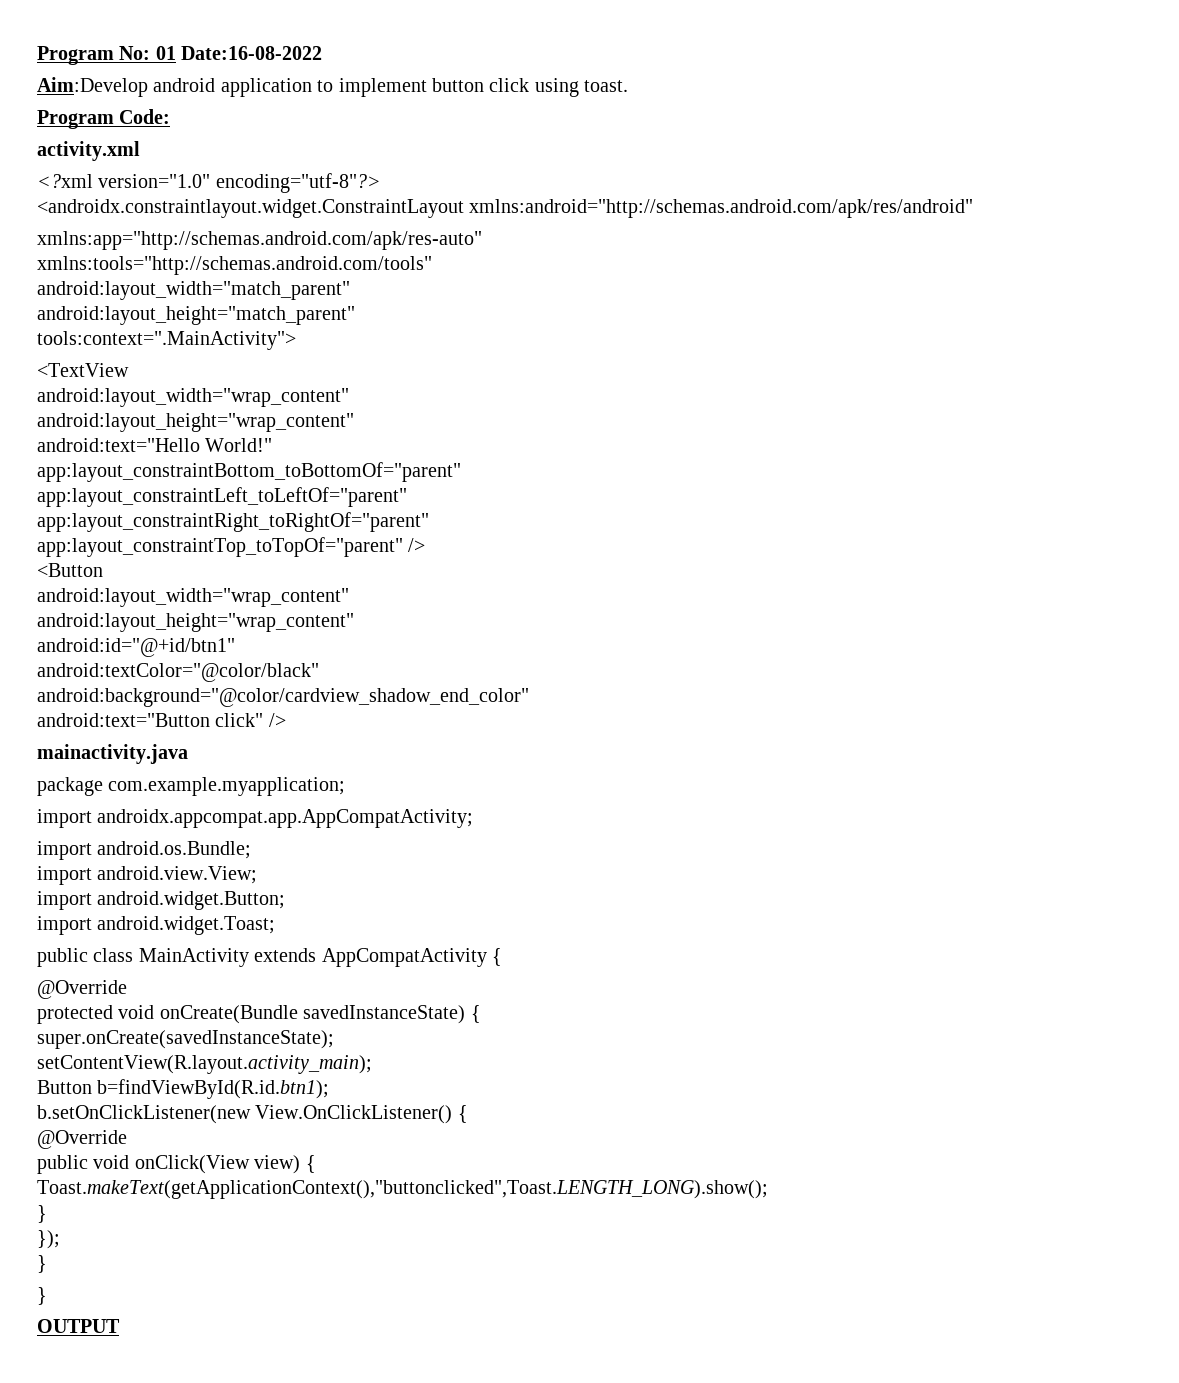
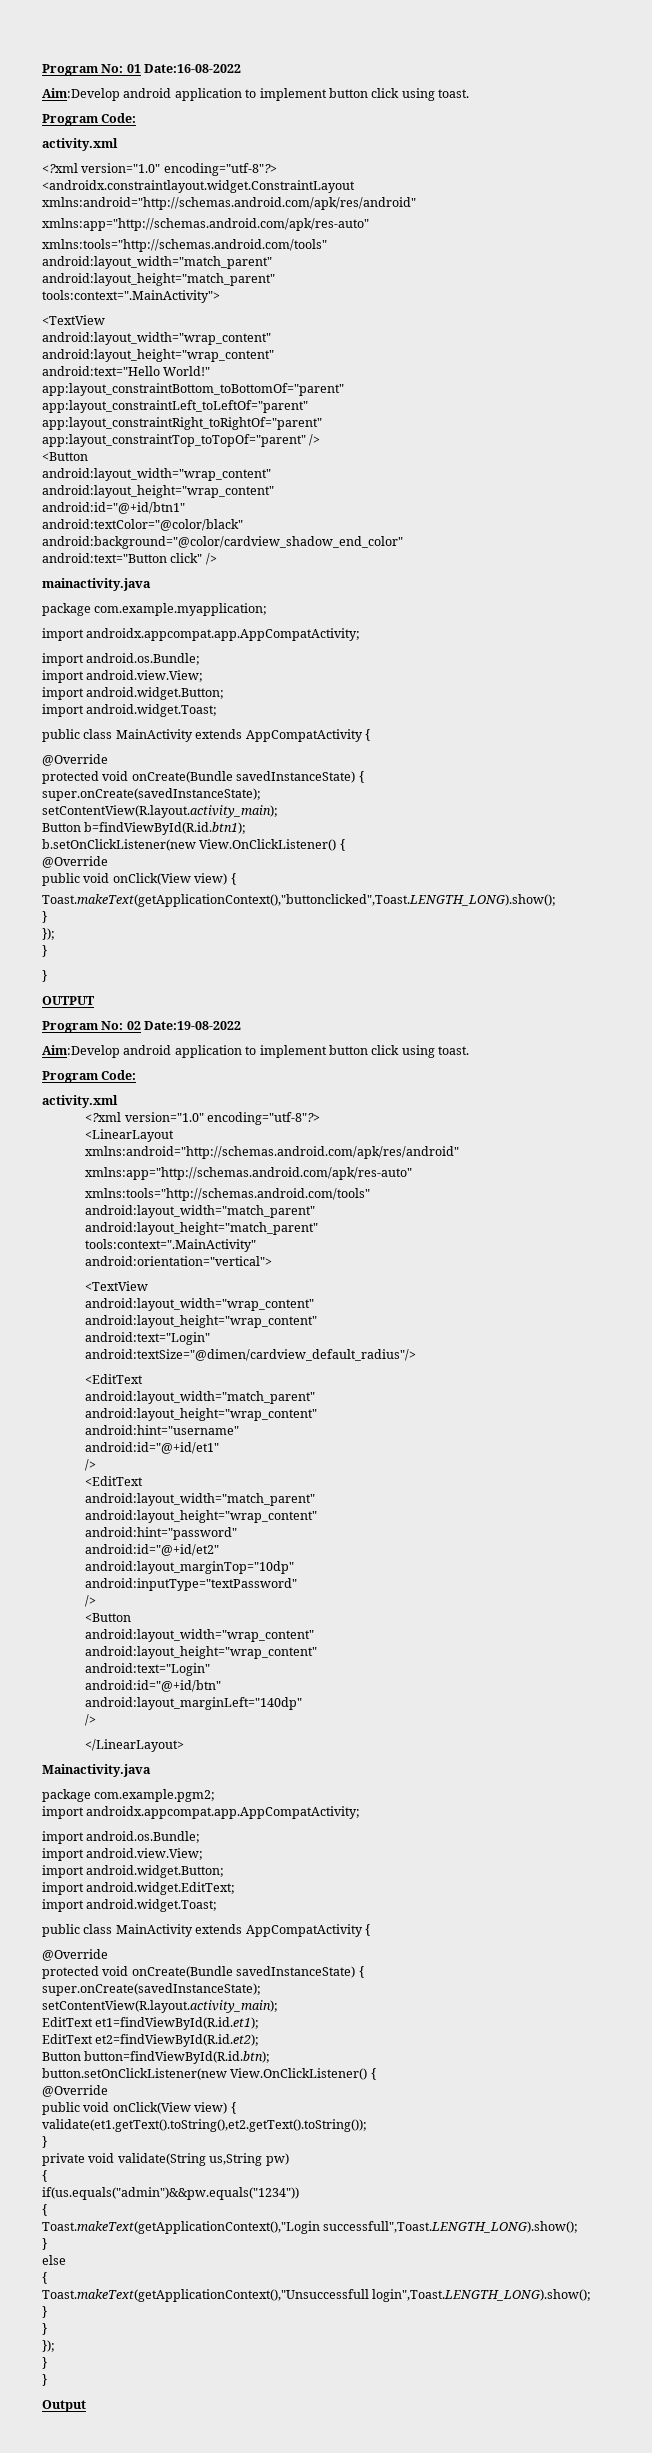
(120, 1326) none -> [42,1021,242,1033] [42,1045,469,1058] [42,1070,137,1083] [42,1095,118,1108] [85,1112,320,1125] [85,1129,175,1142] [85,1146,460,1159] [85,1167,413,1180] [85,1188,371,1201] [85,1205,316,1218] [85,1222,319,1235] [85,1239,257,1252] [85,1256,273,1266] [85,1281,149,1291] [85,1298,315,1311] [85,1315,318,1328] [85,1332,211,1345] [85,1349,417,1361] [85,1374,144,1384] [85,1391,316,1404] [85,1408,318,1421] [85,1425,240,1435] [85,1442,220,1454] [85,1459,97,1471] [85,1476,144,1486] [85,1493,316,1506] [85,1510,318,1523] [85,1527,238,1540] [85,1544,220,1556] [85,1561,295,1574] [85,1578,298,1591] [85,1595,97,1607] [85,1613,132,1622] [85,1629,315,1642] [85,1646,318,1659] [85,1663,211,1676] [85,1680,222,1692] [85,1697,303,1710] [85,1714,97,1726] [85,1739,185,1752] [42,1764,151,1777] [42,1789,216,1802] [42,1806,361,1819] [42,1831,201,1844] [42,1848,204,1861] [42,1865,225,1878] [42,1882,236,1895] [42,1899,218,1912] [42,1924,370,1937] [42,1949,108,1961] [42,1966,364,1979] [42,1983,261,1996] [42,2000,278,2013] [42,2017,260,2030] [42,2034,260,2047] [42,2051,271,2064] [42,2068,376,2080] [42,2085,108,2097] [42,2102,236,2115] [42,2119,367,2132] [42,2136,47,2148] [42,2153,289,2166] [42,2170,47,2182] [42,2187,299,2200] [42,2204,47,2216] [42,2221,579,2234] [42,2238,47,2250] [42,2255,66,2265] [42,2272,47,2284] [42,2289,592,2302] [42,2306,47,2318] [42,2323,47,2335] [42,2340,55,2352] [42,2357,47,2369] [42,2374,47,2386] [42,2400,86,2412] // Program No: 02 Date:19-08-2022 // Aim:Develop android application to implement button click using toast. // Program Code: // activity.xml // <?xml version="1.0" encoding="utf-8"?> // <LinearLayout // xmlns:android="http://schemas.android.com/apk/res/android" // xmlns:app="http://schemas.android.com/apk/res-auto" // xmlns:tools="http://schemas.android.com/tools" // android:layout_width="match_parent" // android:layout_height="match_parent" // tools:context=".MainActivity" // android:orientation="vertical"> // <TextView // android:layout_width="wrap_content" // android:layout_height="wrap_content" // android:text="Login" // android:textSize="@dimen/cardview_default_radius"/> // <EditText // android:layout_width="match_parent" // android:layout_height="wrap_content" // android:hint="username" // android:id="@+id/et1" // /> // <EditText // android:layout_width="match_parent" // android:layout_height="wrap_content" // android:hint="password" // android:id="@+id/et2" // android:layout_marginTop="10dp" // android:inputType="textPassword" // /> // <Button // android:layout_width="wrap_content" // android:layout_height="wrap_content" // android:text="Login" // android:id="@+id/btn" // android:layout_marginLeft="140dp" // /> // </LinearLayout> // Mainactivity.java // package com.example.pgm2; // import androidx.appcompat.app.AppCompatActivity; // import android.os.Bundle; // import android.view.View; // import android.widget.Button; // import android.widget.EditText; // import android.widget.Toast; // public class MainActivity extends AppCompatActivity { // @Override // protected void onCreate(Bundle savedInstanceState) { // super.onCreate(savedInstanceState); // setContentView(R.layout.activity_main); // EditText et1=findViewById(R.id.et1); // EditText et2=findViewById(R.id.et2); // Button button=findViewById(R.id.btn); // button.setOnClickListener(new View.OnClickListener() { // @Override // public void onClick(View view) { // validate(et1.getText().toString(),et2.getText().toString()); // } // private void validate(String us,String pw) // { // if(us.equals("admin")&&pw.equals("1234")) // { // Toast.makeText(getApplicationContext(),"Login successfull",Toast.LENGTH_LONG).show(); // } // else // { // Toast.makeText(getApplicationContext(),"Unsuccessfull login",Toast.LENGTH_LONG).show(); // } // } // }); // } // } // Output

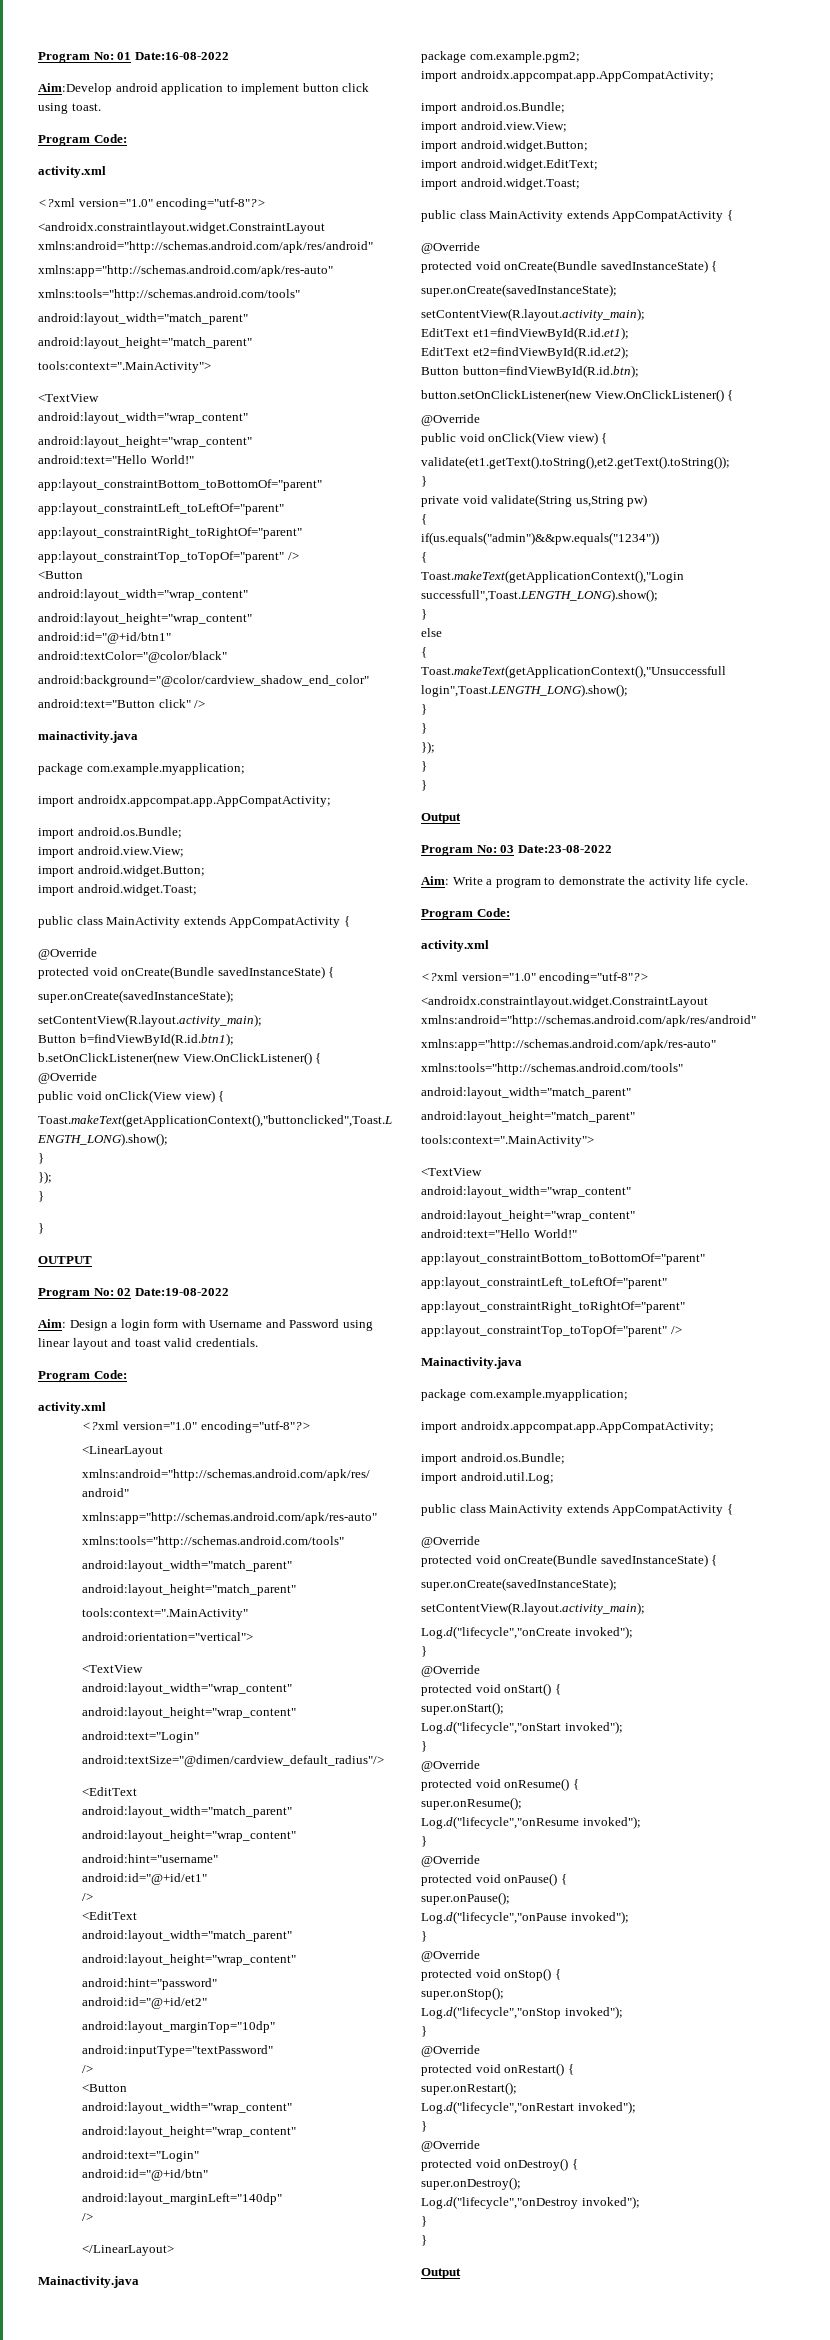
[42,1045,469,1058] Aim:Develop android application to implement button click using toast. -> [38,1319,373,1331] [38,1338,258,1350] Aim: Design a login form with Username and Password using linear layout and toast valid credentials.
(86, 2406) none -> [421,845,612,856] [421,876,748,888] [421,908,510,920] [421,940,489,952] [421,972,650,984] [421,996,708,1008] [421,1015,756,1027] [421,1039,716,1051] [421,1063,683,1075] [421,1087,631,1099] [421,1111,635,1123] [421,1135,594,1147] [421,1168,482,1176] [421,1186,631,1198] [421,1210,635,1222] [421,1229,577,1238] [421,1253,705,1265] [421,1277,667,1289] [421,1301,685,1313] [421,1325,682,1337] [421,1357,522,1369] [421,1389,628,1401] [421,1421,714,1433] [421,1453,565,1465] [421,1472,554,1484] [421,1504,733,1516] [421,1536,480,1548] [421,1554,718,1567] [421,1578,617,1591] [421,1602,645,1615] [421,1626,633,1639] [421,1646,427,1657] [421,1665,480,1677] [421,1683,561,1696] [421,1702,504,1715] [421,1721,623,1734] [421,1741,427,1752] [421,1760,480,1772] [421,1778,579,1791] [421,1797,522,1810] [421,1816,641,1829] [421,1836,427,1847] [421,1855,480,1867] [421,1873,567,1886] [421,1892,510,1905] [421,1911,629,1924] [421,1931,427,1942] [421,1950,480,1962] [421,1968,561,1981] [421,1987,504,2000] [421,2006,623,2019] [421,2026,427,2037] [421,2045,480,2057] [421,2063,574,2076] [421,2082,517,2095] [421,2101,636,2114] [421,2121,427,2132] [421,2140,480,2152] [421,2158,578,2171] [421,2177,521,2190] [421,2196,640,2209] [421,2216,427,2227] [421,2235,427,2246] [421,2268,461,2279] // Program No: 03 Date:23-08-2022 // Aim: Write a program to demonstrate the activity life cycle. // Program Code: // activity.xml // <?xml version="1.0" encoding="utf-8"?> // <androidx.constraintlayout.widget.ConstraintLayout xmlns:android="http://schemas.android.com/apk/res/android" // xmlns:app="http://schemas.android.com/apk/res-auto" // xmlns:tools="http://schemas.android.com/tools" // android:layout_width="match_parent" // android:layout_height="match_parent" // tools:context=".MainActivity"> // <TextView // android:layout_width="wrap_content" // android:layout_height="wrap_content" // android:text="Hello World!" // app:layout_constraintBottom_toBottomOf="parent" // app:layout_constraintLeft_toLeftOf="parent" // app:layout_constraintRight_toRightOf="parent" // app:layout_constraintTop_toTopOf="parent" /> // Mainactivity.java // package com.example.myapplication; // import androidx.appcompat.app.AppCompatActivity; // import android.os.Bundle; // import android.util.Log; // public class MainActivity extends AppCompatActivity { // @Override // protected void onCreate(Bundle savedInstanceState) { // super.onCreate(savedInstanceState); // setContentView(R.layout.activity_main); // Log.d("lifecycle","onCreate invoked"); // } // @Override // protected void onStart() { // super.onStart(); // Log.d("lifecycle","onStart invoked"); // } // @Override // protected void onResume() { // super.onResume(); // Log.d("lifecycle","onResume invoked"); // } // @Override // protected void onPause() { // super.onPause(); // Log.d("lifecycle","onPause invoked"); // } // @Override // protected void onStop() { // super.onStop(); // Log.d("lifecycle","onStop invoked"); // } // @Override // protected void onRestart() { // super.onRestart(); // Log.d("lifecycle","onRestart invoked"); // } // @Override // protected void onDestroy() { // super.onDestroy(); // Log.d("lifecycle","onDestroy invoked"); // } // } // Output

